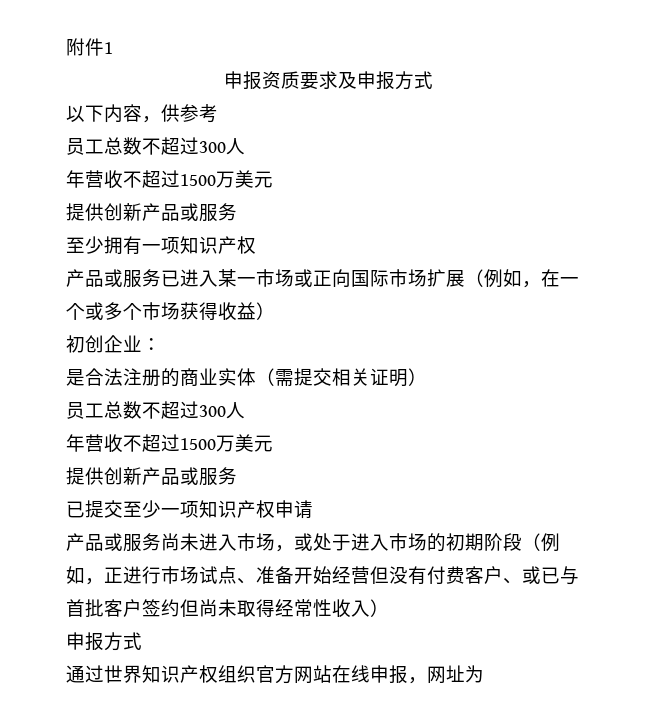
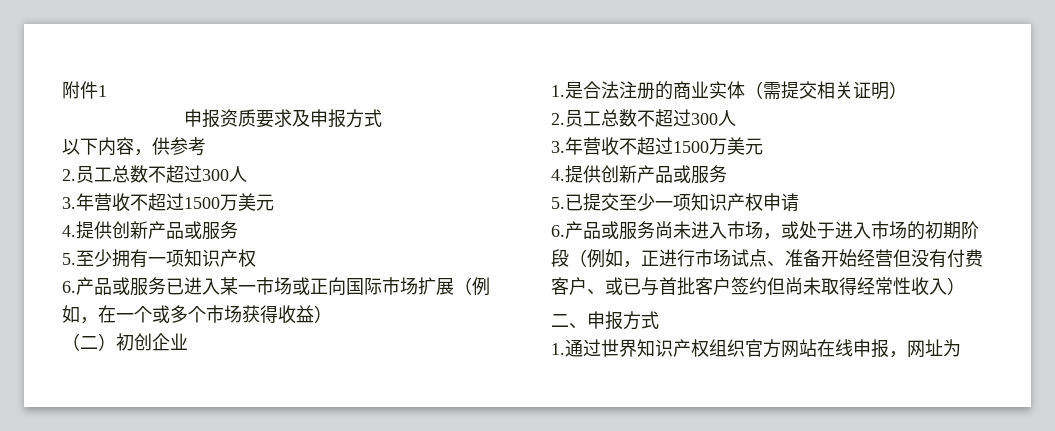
[66,137,245,155] [66,170,273,189] [66,203,237,222] 员工总数不超过300人 // 年营收不超过1500万美元 // 提供创新产品或服务 // -> [62,165,247,183] [62,193,274,212] [62,221,238,240] [62,253,76,265] 2.员工总数不超过300人 // 3.年营收不超过1500万美元 // 4.提供创新产品或服务 // 5.
(256, 245) none -> [62,281,76,293] 6.
(275, 311) none -> [62,333,116,351] （二）
[142,338,161,351] ： // -> [551,85,565,97] // 1.
[66,401,245,419] [66,434,273,453] [66,467,237,486] 员工总数不超过300人 // 年营收不超过1500万美元 // 提供创新产品或服务 // -> [551,109,736,127] [551,137,763,156] [551,165,727,184] [551,197,565,209] 2.员工总数不超过300人 // 3.年营收不超过1500万美元 // 4.提供创新产品或服务 // 5.
(313, 509) none -> [551,225,565,237] 6.
[66,632,142,651] 申报方式 // -> [551,311,659,330] [551,343,565,355] 二、申报方式 // 1.

